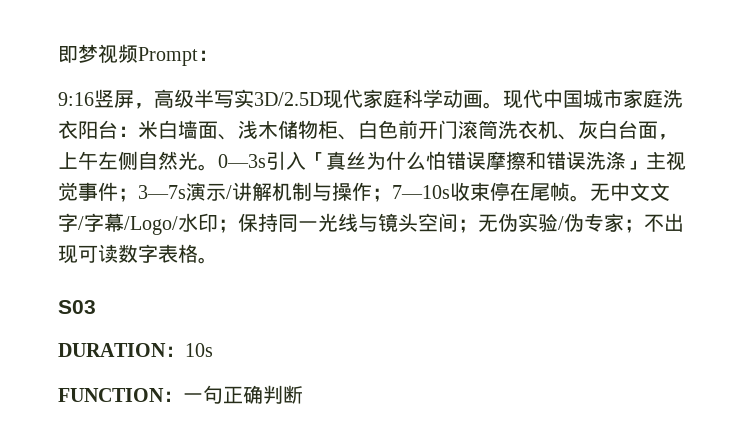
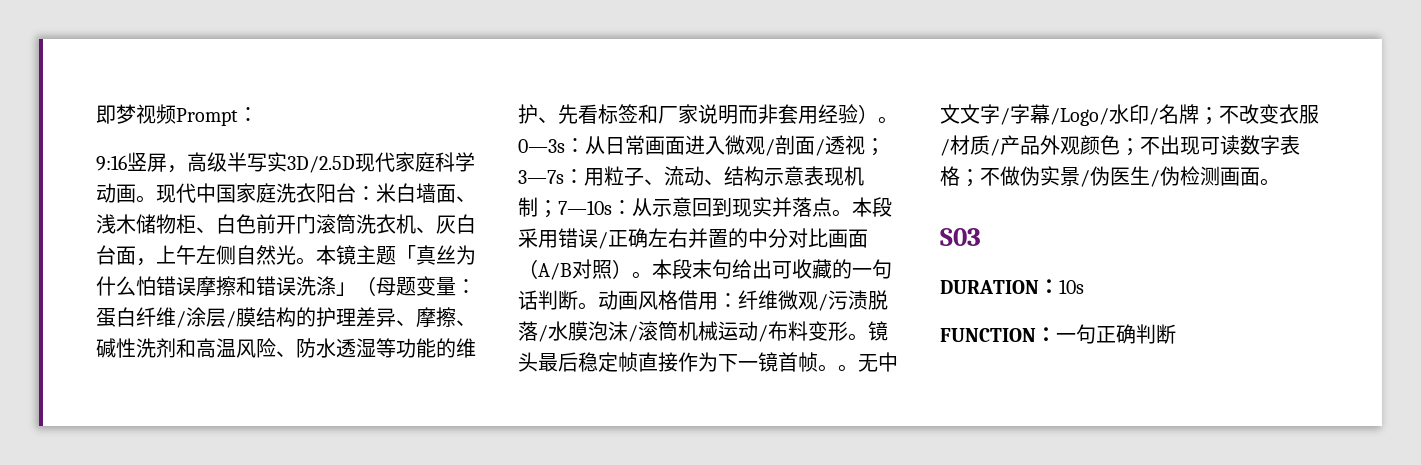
[583,89,623,108] 城市 -> (236, 193) none
[218,151,306,170] 0—3s引入 -> [316,245,396,265] 本镜主题
[646,151,686,171] [58,182,570,202] 主视觉事件；3—7s演示/讲解机制与操作；7—10s收束停在尾帧 -> [356,276,476,296] [96,307,476,328] [96,338,476,358] [518,104,898,124] [518,135,885,156] [518,166,864,186] [518,197,892,218] [518,228,868,249] [518,259,892,280] [518,290,888,311] [518,321,888,342] [518,352,838,372] （母题变量：蛋白纤维/涂层/膜结构的护理差异、摩擦、碱性洗剂和高温风险、防水透湿等功能的维护、先看标签和厂家说明而非套用经验）。0—3s：从日常画面进入微观/剖面/透视；3—7s：用粒子、流动、结构示意表现机制；7—10s：从示意回到现实并落点。本段采用错误/正确左右并置的中分对比画面（A/B对照）。本段末句给出可收藏的一句话判断。动画风格借用：纤维微观/污渍脱落/水膜泡沫/滚筒机械运动/布料变形。镜头最后稳定帧直接作为下一镜首帧。
[218,213,624,233] ；保持同一光线与镜头空间；无伪实验/伪专家 -> [1149,104,1319,125] [940,135,1120,156] /名牌；不改变衣服/材质/产品外观颜色
(198, 253) none -> [960,166,1260,187] ；不做伪实景/伪医生/伪检测画面

